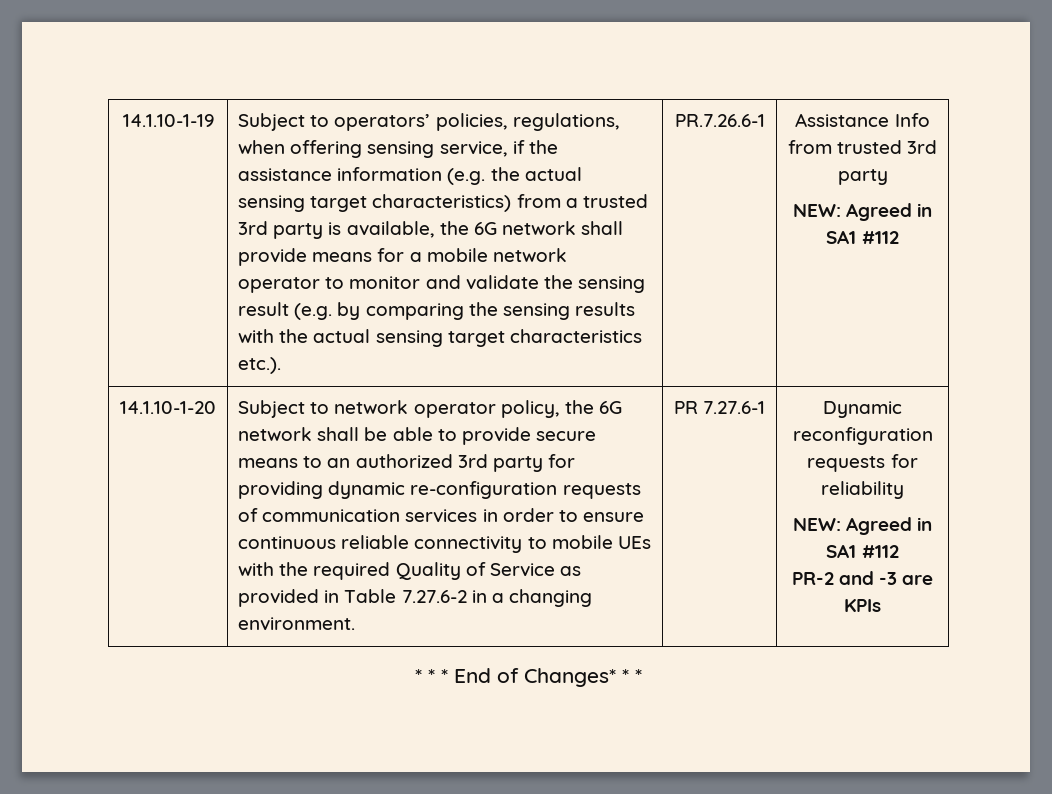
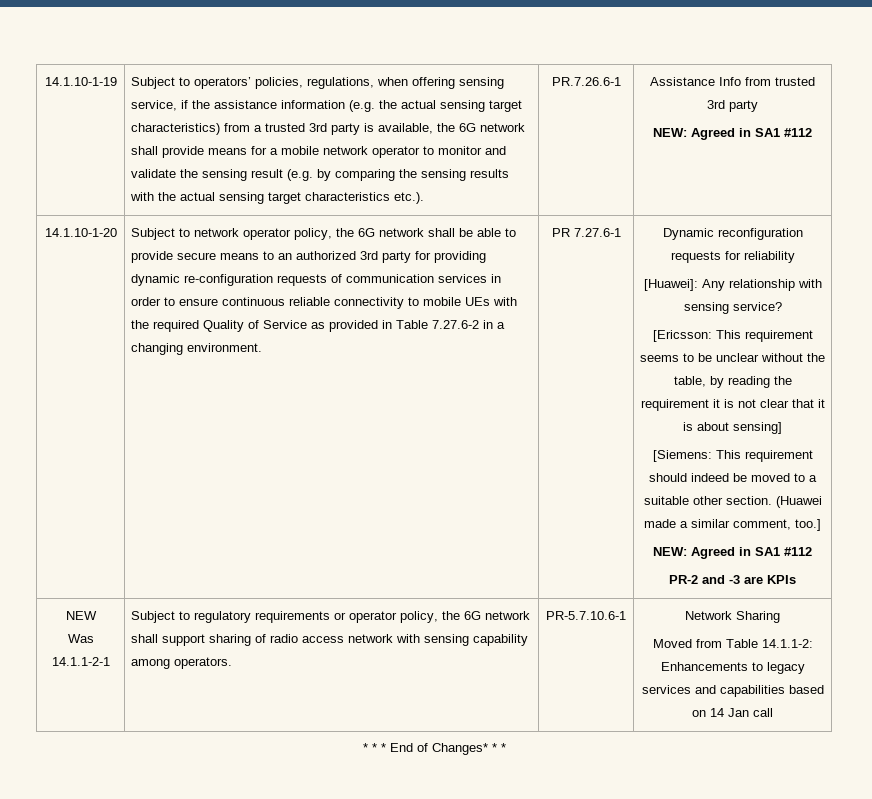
(905, 490) none -> [643,279,822,291] [683,302,782,314] [652,330,813,342] [640,353,826,362] [673,376,792,388] [640,399,825,411] [683,422,783,434] [652,450,813,462] [649,473,818,482] [643,496,822,508] [644,519,822,531] // [Huawei]: Any relationship with sensing service? // [Ericsson: This requirement seems to be unclear without the table, by reading the requirement it is not clear that it is about sensing] // [Siemens: This requirement should indeed be moved to a suitable other section. (Huawei made a similar comment, too.]
(882, 605) none -> [65,611,97,620] [67,634,94,643] [51,657,110,666] [130,611,530,623] [130,634,528,646] [130,657,232,669] [546,611,626,620] [685,611,781,623] [652,639,813,648] [660,662,805,674] [641,685,824,697] [692,708,774,717] // NEW // Was 14.1.1-2-1 | Subject to regulatory requirements or operator policy, the 6G network shall support sharing of radio access network with sensing capability among operators. | PR-5.7.10.6-1 | Network Sharing // Moved from Table 14.1.1-2: Enhancements to legacy services and capabilities based on 14 Jan call

